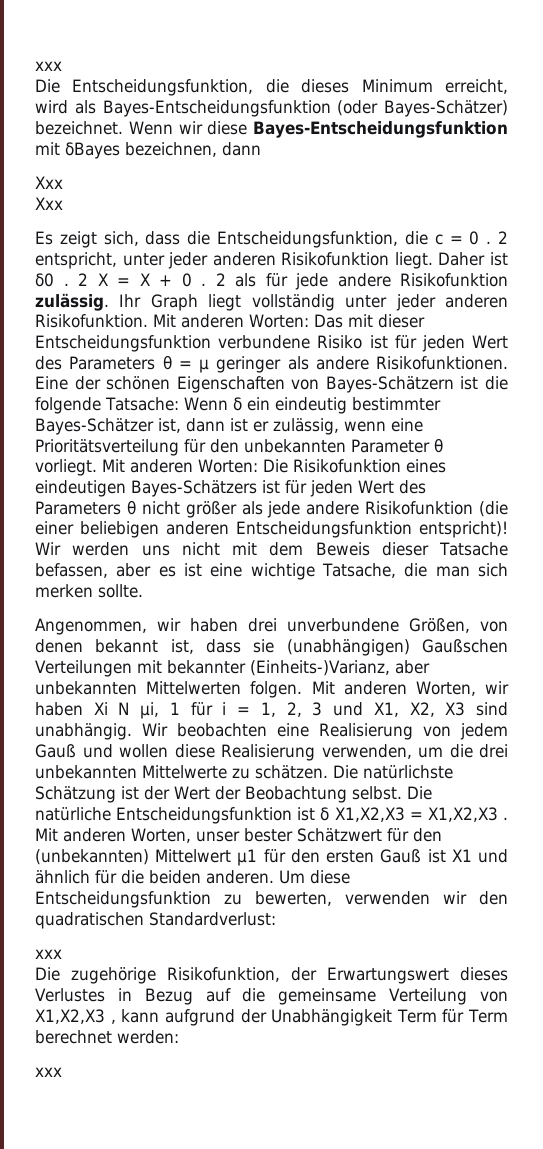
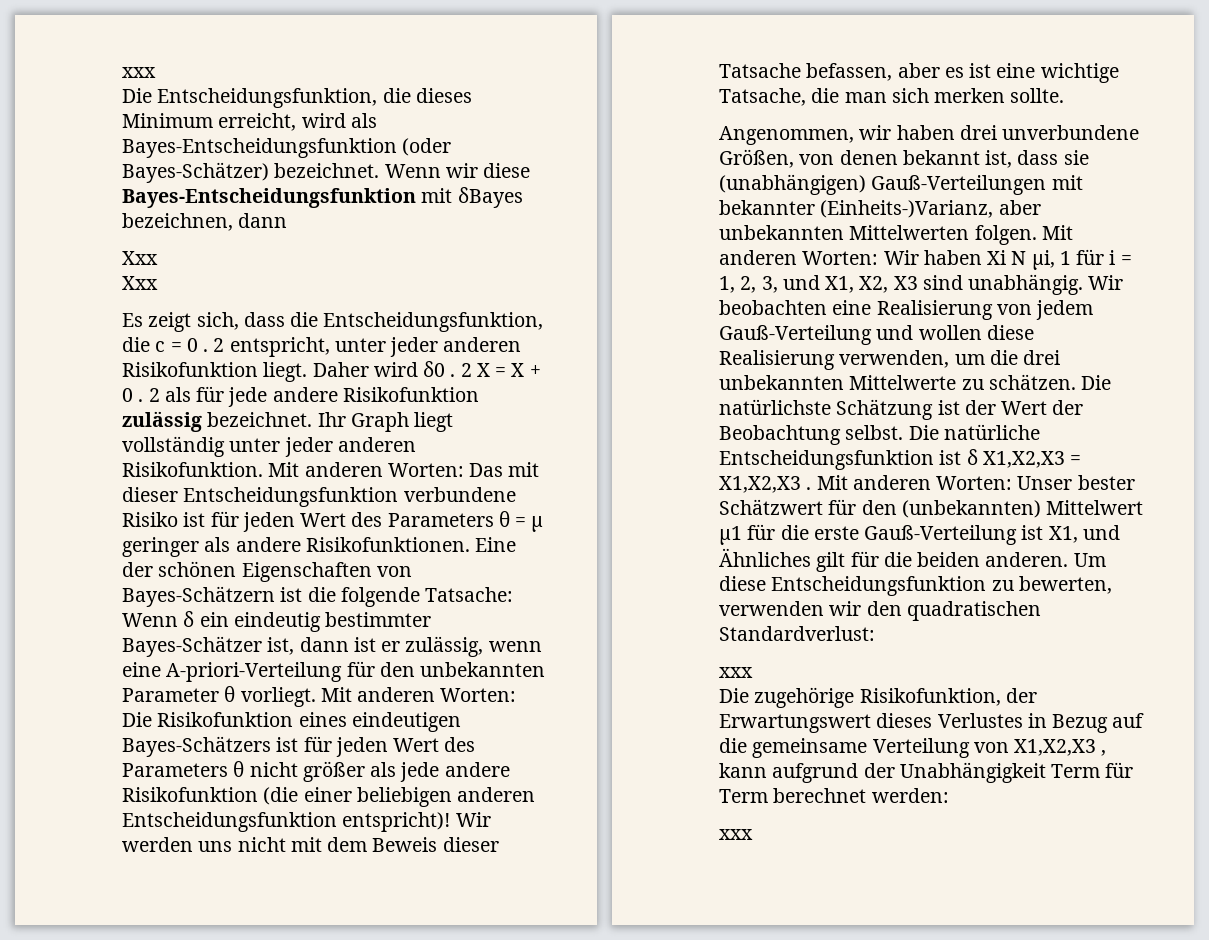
[490,252,508,266] ist -> [373,362,418,377] wird
[35,293,109,311] zulässig. -> [122,411,313,432] zulässig bezeichnet.
[35,439,179,456] Prioritätsverteilung -> [166,662,343,682] A-priori-Verteilung
[422,639,508,653] [35,660,132,677] Gaußschen Verteilungen -> [871,175,1047,195] Gauß-Verteilungen
[415,681,509,696] Worten, wir -> [802,250,919,265] Worten: Wir
[312,702,323,716] 3 -> [761,276,778,293] 3,
[35,744,76,758] Gauß -> [719,325,872,345] Gauß-Verteilung
[131,828,240,843] Worten, unser -> [936,476,1073,490] Worten: Unser
[290,849,509,863] [35,870,90,884] den ersten Gauß ist X1 und ähnlich -> [780,525,1120,545] [719,548,846,572] die erste Gauß-Verteilung ist X1, und Ähnliches gilt

